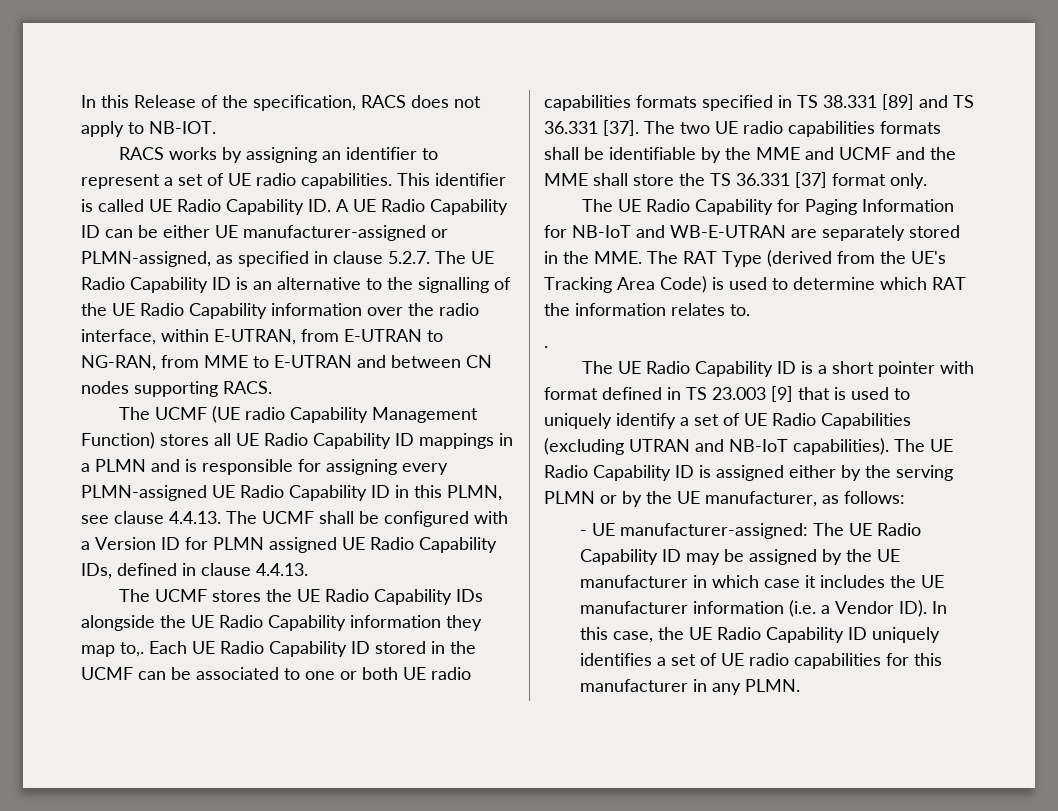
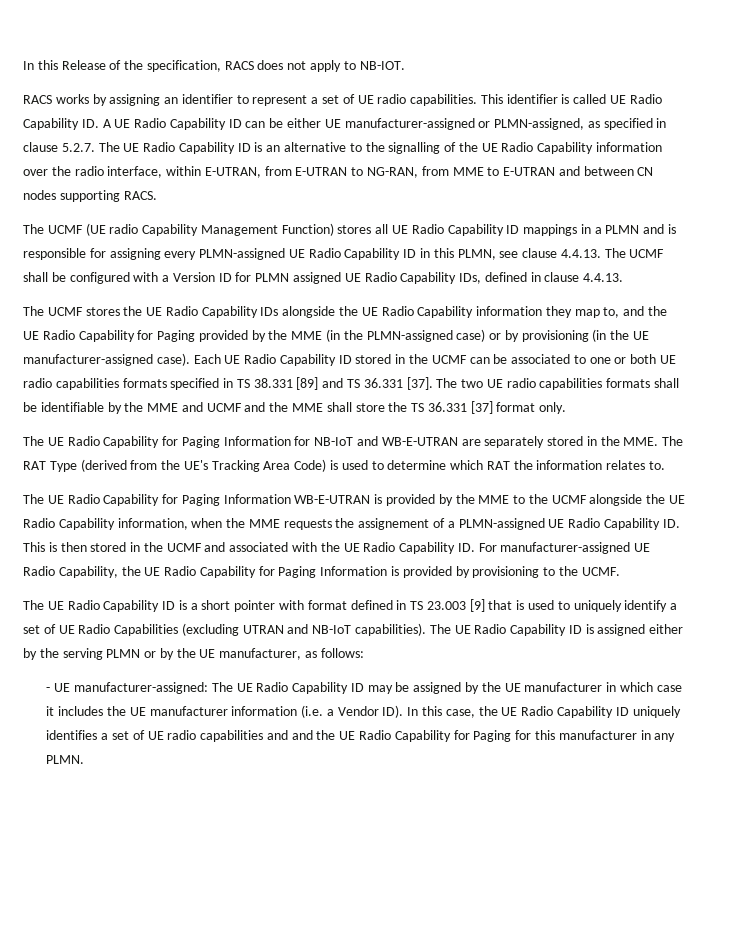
[120,642,144,657] to,. -> [603,306,668,318] [23,329,650,342] [23,353,190,366] to, and the UE Radio Capability for Paging provided by the MME (in the PLMN-assigned case) or by provisioning (in the UE manufacturer-assigned case).
[544,346,548,348] . -> [23,494,686,506] [23,518,680,530] [23,542,651,554] [23,566,620,578] The UE Radio Capability for Paging Information WB-E-UTRAN is provided by the MME to the UCMF alongside the UE Radio Capability information, when the MME requests the assignement of a PLMN-assigned UE Radio Capability ID. This is then stored in the UCMF and associated with the UE Radio Capability ID. For manufacturer-assigned UE Radio Capability, the UE Radio Capability for Paging Information is provided by provisioning to the UCMF.
(881, 661) none -> [266,730,512,742] and and the UE Radio Capability for Paging

